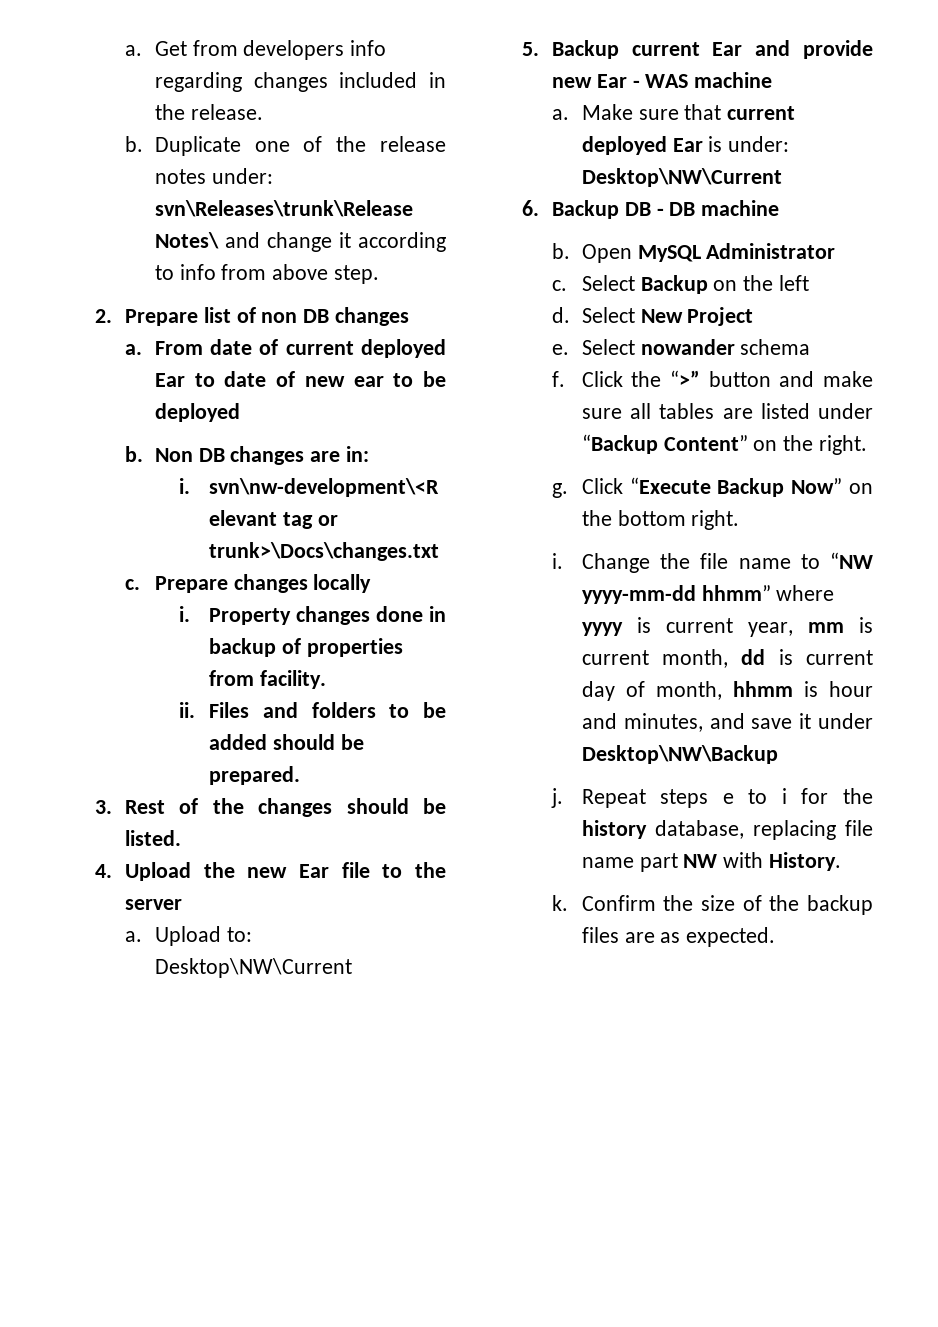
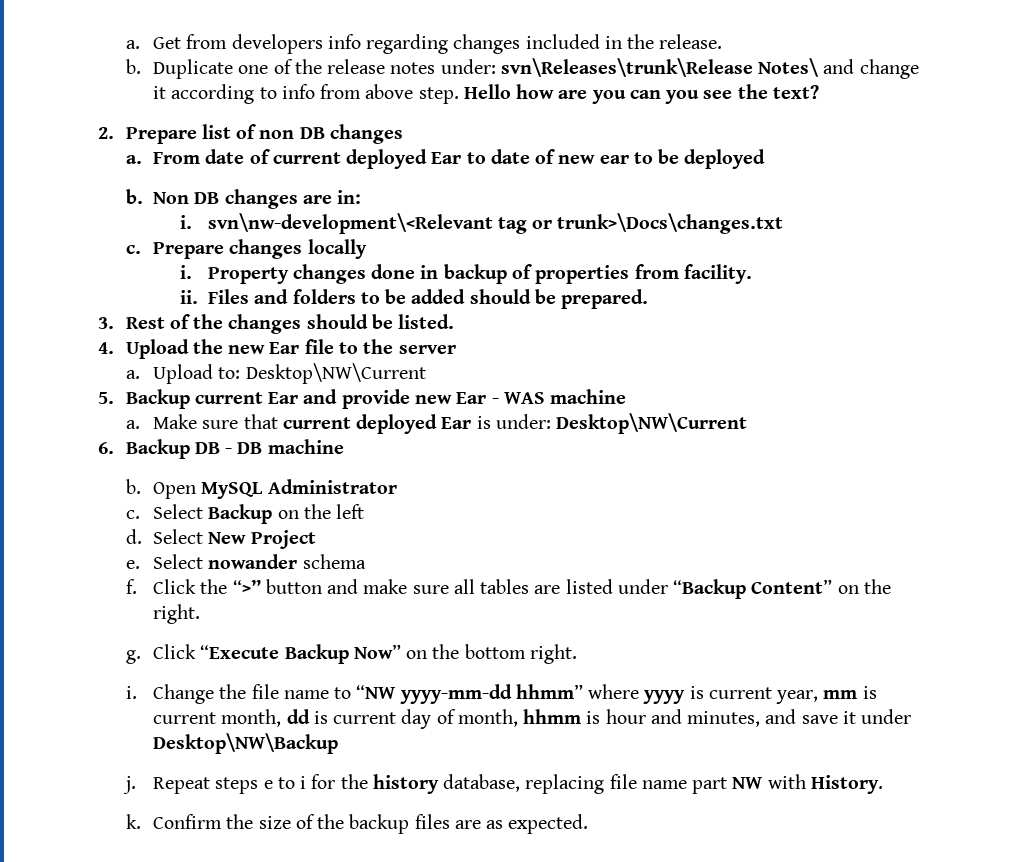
(380, 274) none -> [463,84,819,104] Hello how are you can you see the text?

